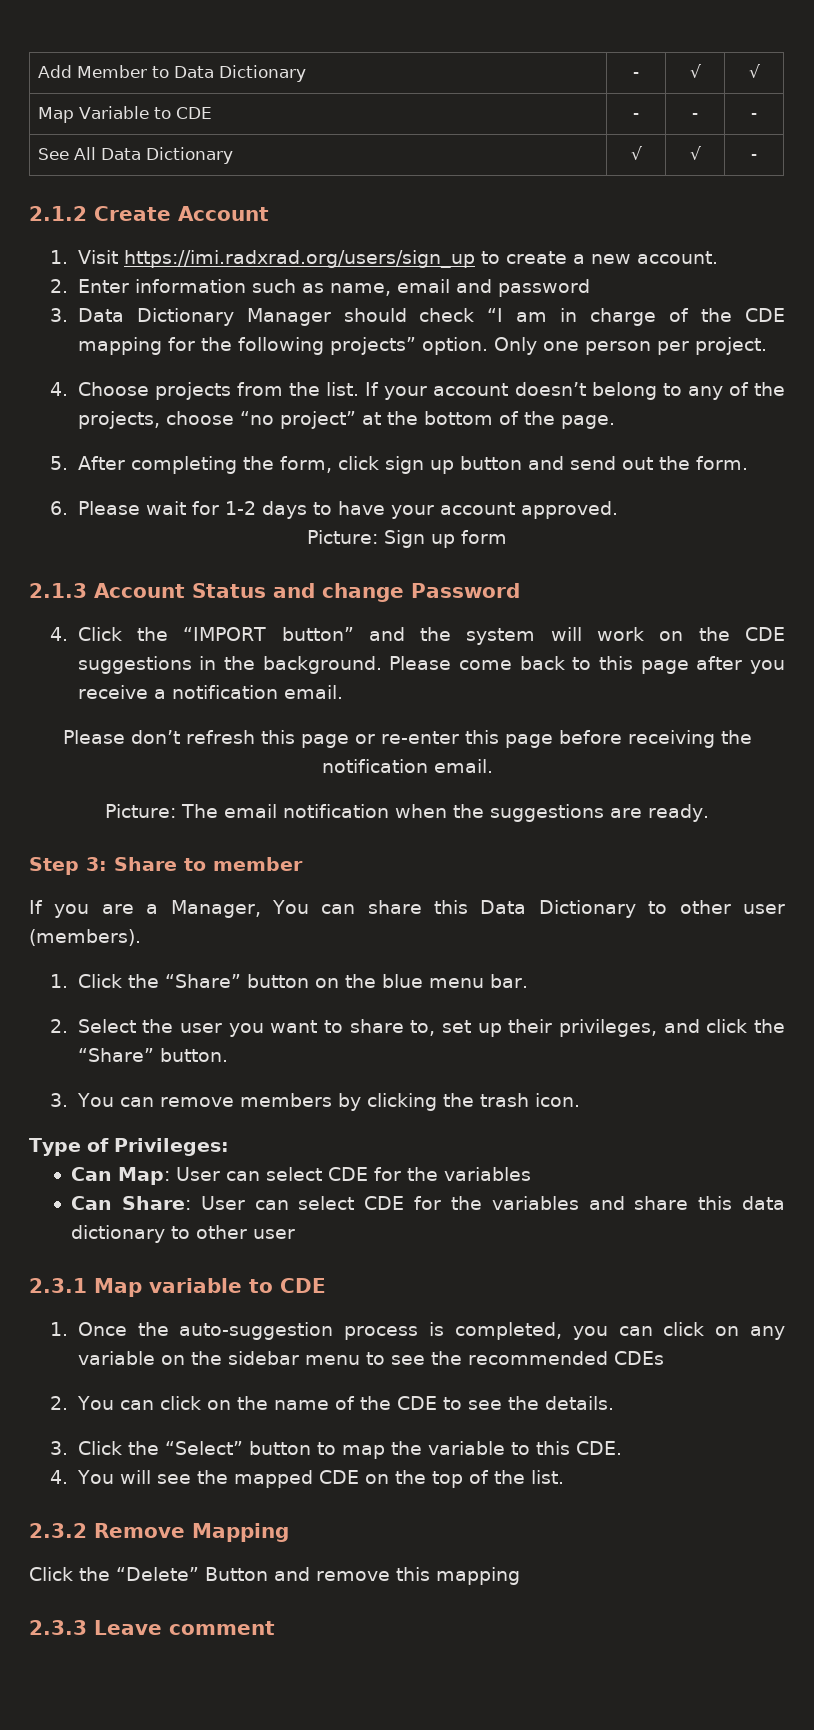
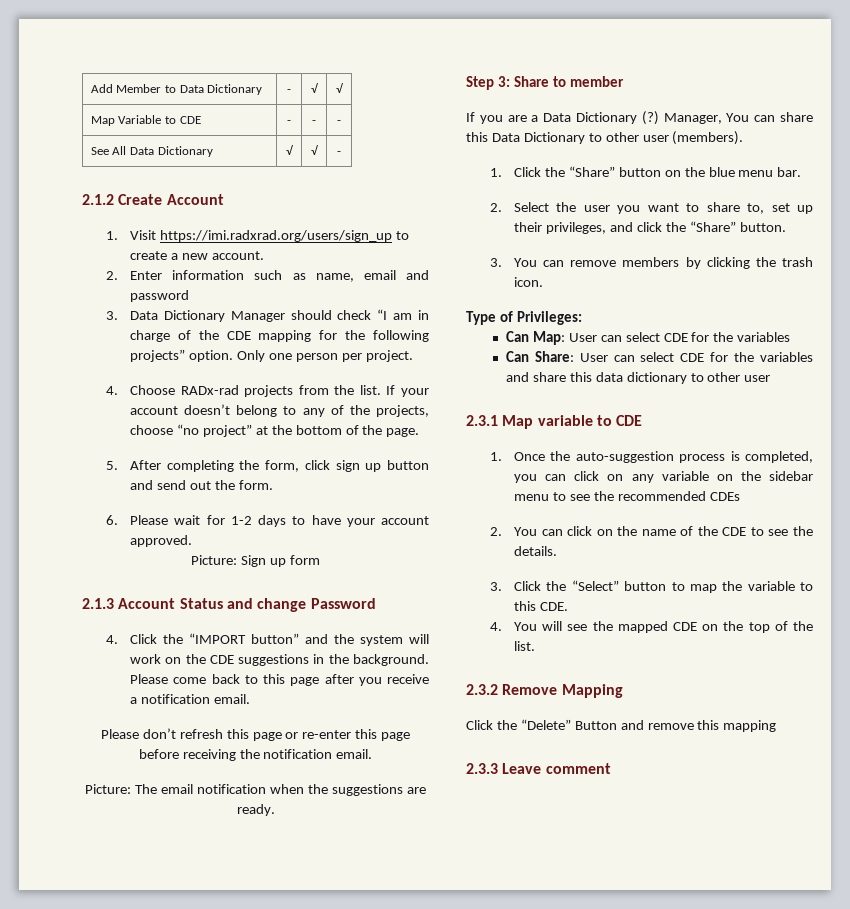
(149, 389) none -> [180,385,239,395] RADx-rad
(159, 909) none -> [543,111,659,125] Data Dictionary (?)

